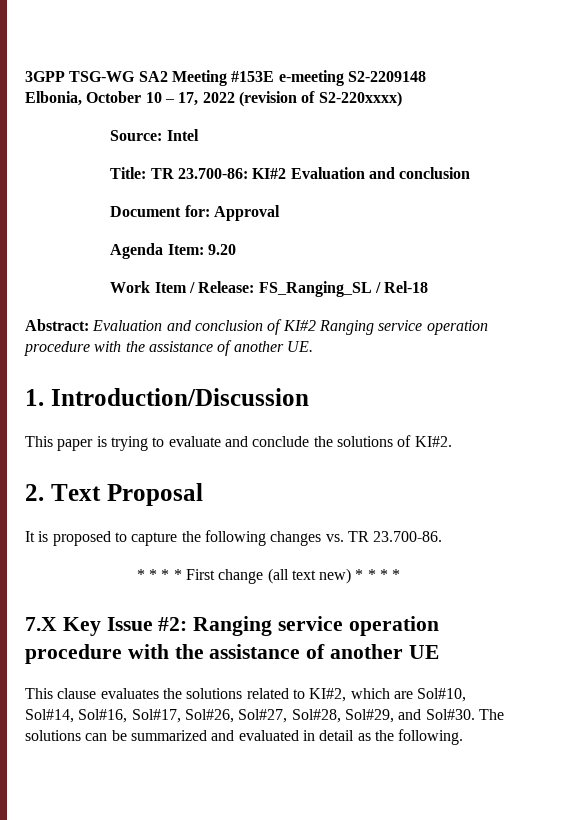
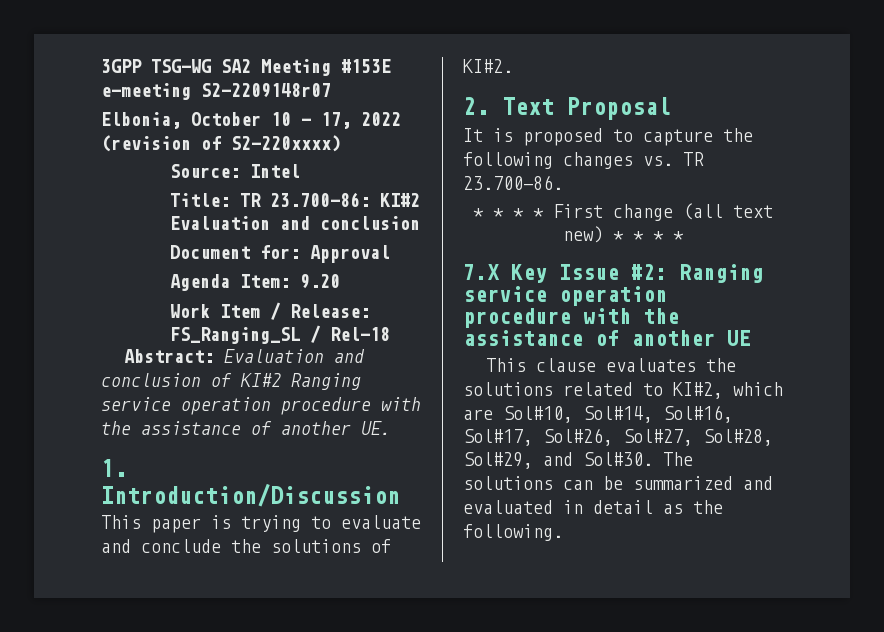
[347,71,426,82] S2-2209148 -> [201,83,331,98] S2-2209148r07

